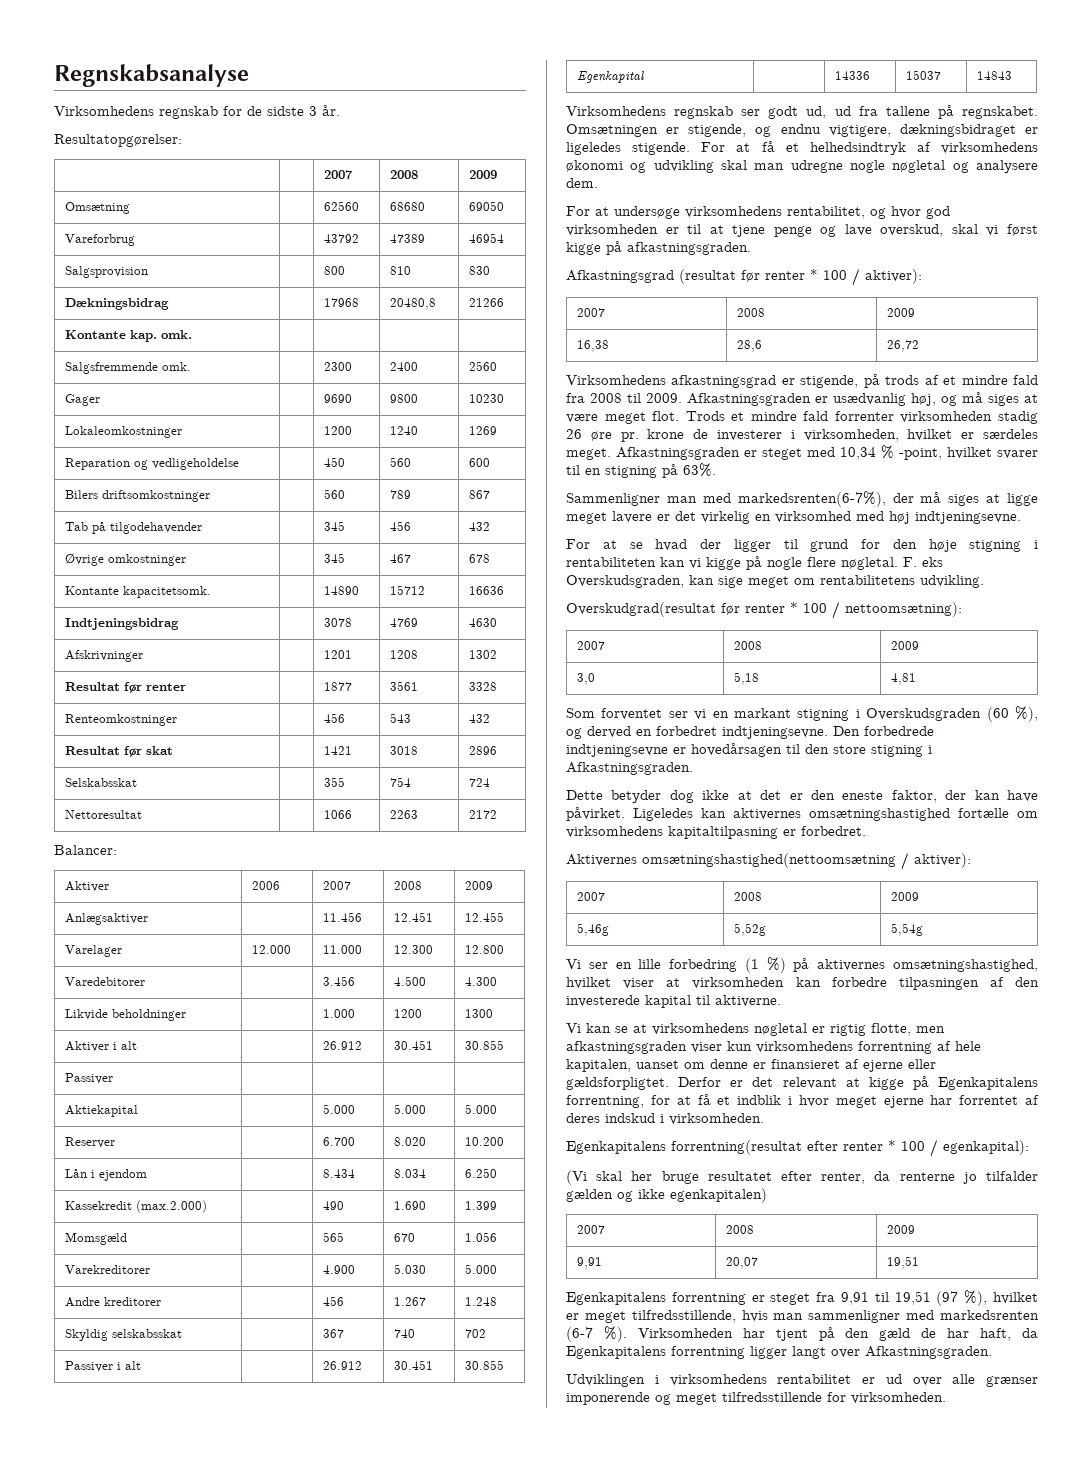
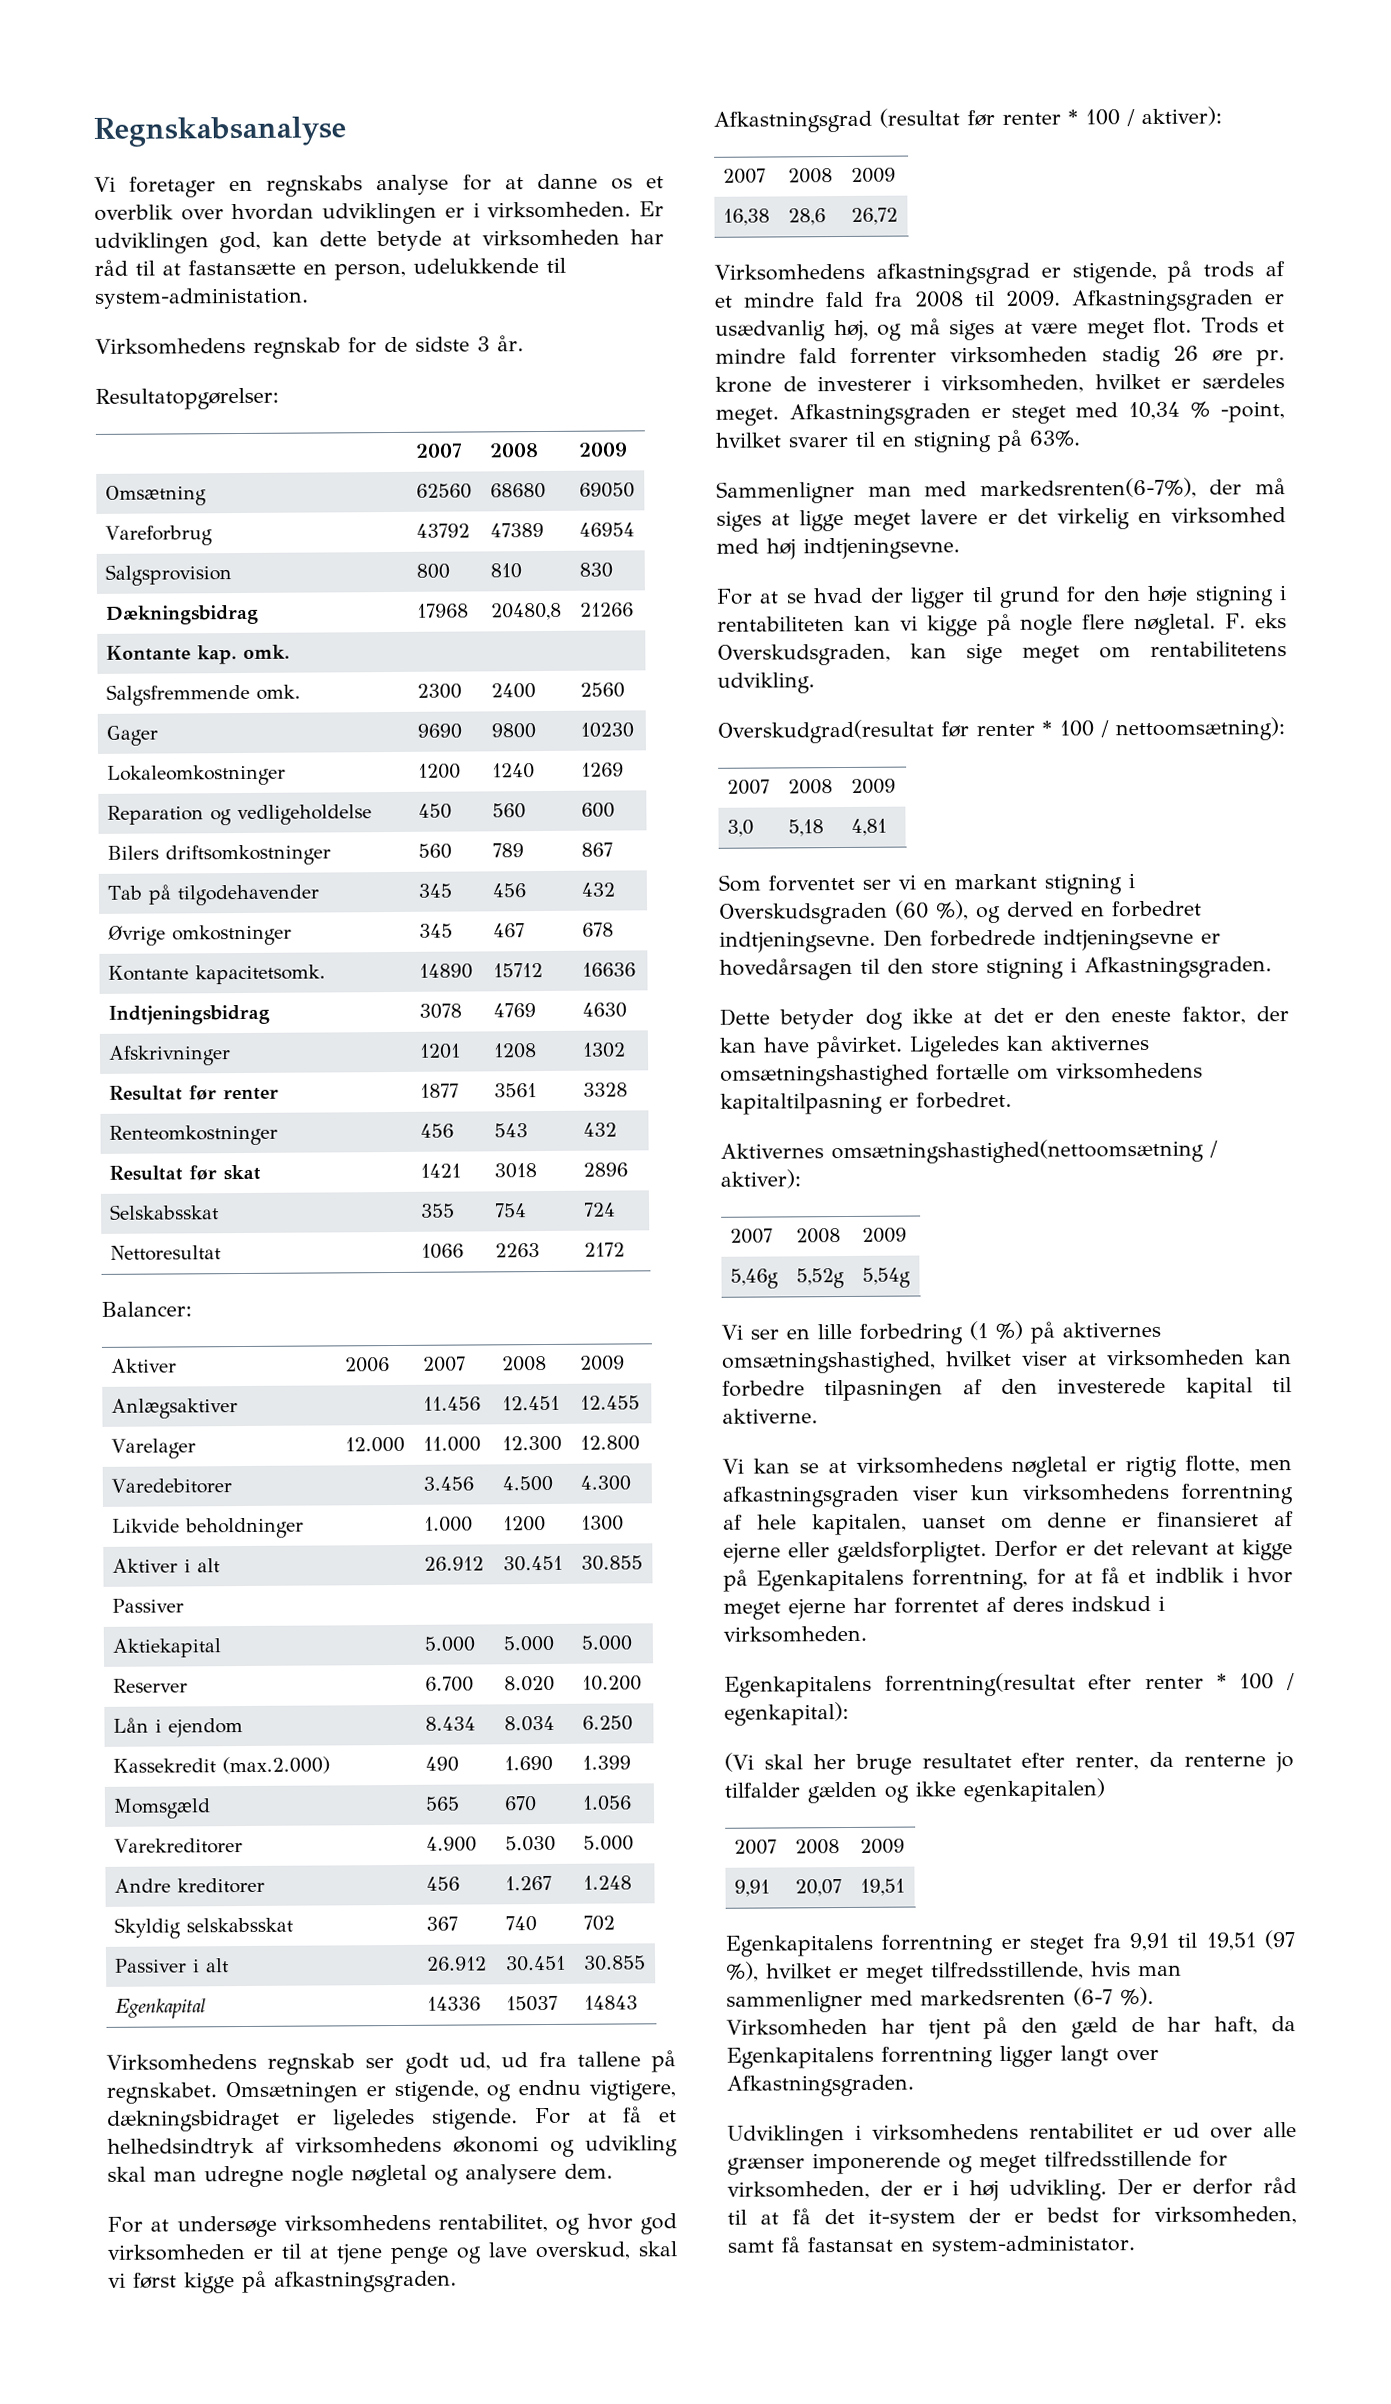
(249, 75) none -> [94,173,664,198] [94,201,664,225] [94,229,664,254] [94,257,566,281] [94,287,309,309] // Vi foretager en regnskabs analyse for at danne os et overblik over hvordan udviklingen er i virksomheden. Er udviklingen god, kan dette betyde at virksomheden har råd til at fastansætte en person, udelukkende til system-administation.
[851,1392,946,1404] virksomheden. -> [727,2177,1297,2202] [727,2206,1297,2229] [727,2235,1135,2257] virksomheden, der er i høj udvikling. Der er derfor råd til at få det it-system der er bedst for virksomheden, samt få fastansat en system-administator.

